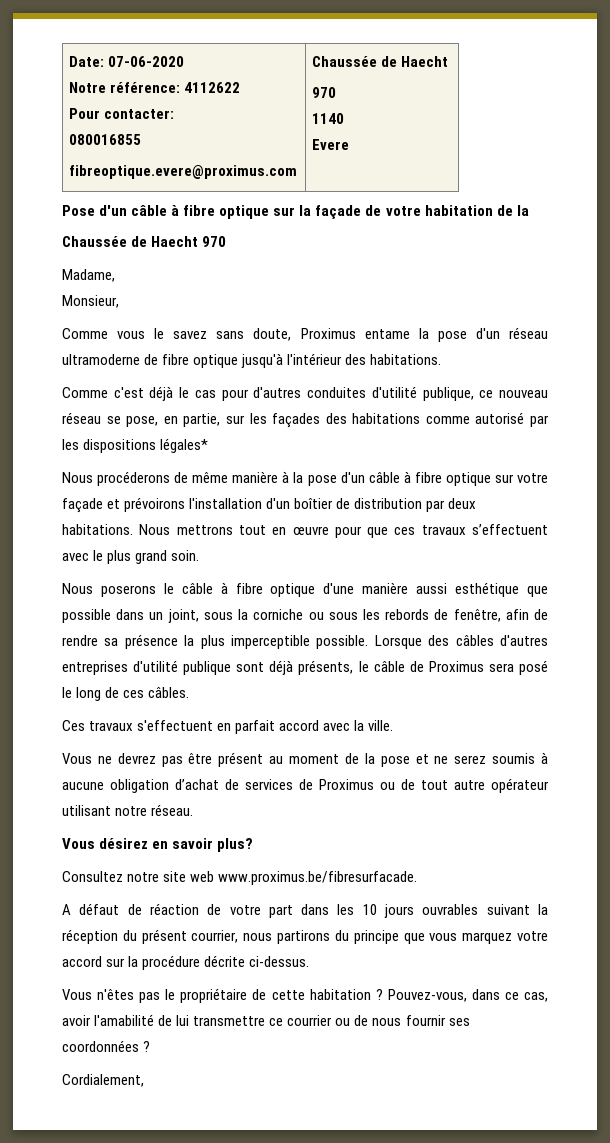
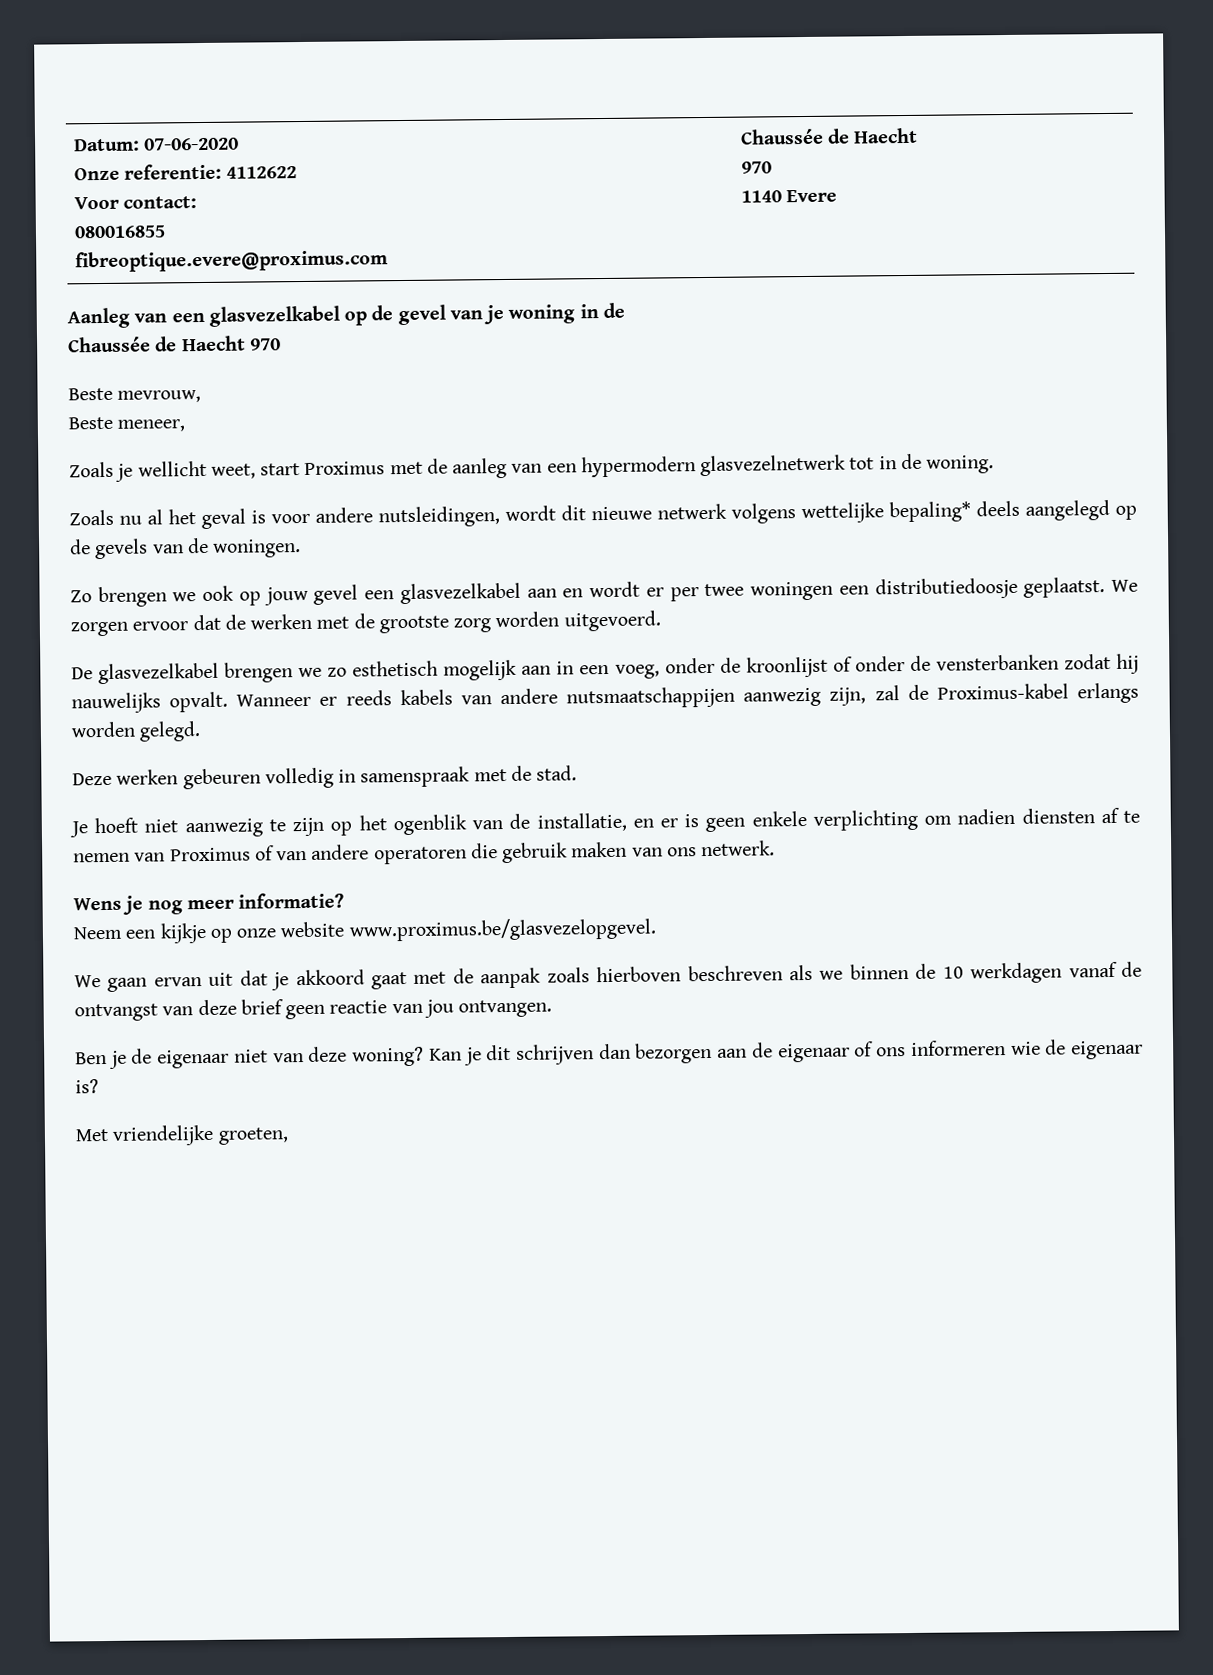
[69,56,105,67] Date: -> [73,138,140,152] Datum:
[69,82,181,93] Notre référence: -> [73,163,223,181] Onze referentie:
[69,108,175,119] Pour contacter: -> [73,196,198,210] Voor contact:
(345, 118) // -> (782, 196) none
[62,205,529,219] Pose d'un câble à fibre optique sur la façade de votre habitation de la -> [67,302,625,329] Aanleg van een glasvezelkabel op de gevel van je woning in de
[62,269,115,282] [62,295,119,308] [62,327,549,342] [62,353,442,368] [62,386,548,401] [62,412,549,428] [62,438,209,453] [62,471,548,486] [62,497,477,513] [62,524,548,538] [62,550,200,564] [62,582,549,597] [62,609,549,623] [62,634,548,649] [62,660,549,675] [62,687,190,701] [62,720,394,734] [62,752,549,767] [62,778,549,793] [62,804,194,816] [62,838,254,852] [62,871,418,885] [62,903,549,918] [62,929,548,944] [62,955,310,970] [62,988,548,1003] [62,1014,470,1026] [62,1040,151,1052] [62,1074,144,1087] Madame, // Monsieur, // Comme vous le savez sans doute, Proximus entame la pose d'un réseau ultramoderne de fibre optique jusqu'à l'intérieur des habitations. // Comme c'est déjà le cas pour d'autres conduites d'utilité publique, ce nouveau réseau se pose, en partie, sur les façades des habitations comme autorisé par les dispositions légales* // Nous procéderons de même manière à la pose d'un câble à fibre optique sur votre façade et prévoirons l'installation d'un boîtier de distribution par deux habitations. Nous mettrons tout en œuvre pour que ces travaux s’effectuent avec le plus grand soin. // Nous poserons le câble à fibre optique d'une manière aussi esthétique que possible dans un joint, sous la corniche ou sous les rebords de fenêtre, afin de rendre sa présence la plus imperceptible possible. Lorsque des câbles d'autres entreprises d'utilité publique sont déjà présents, le câble de Proximus sera posé le long de ces câbles. // Ces travaux s'effectuent en parfait accord avec la ville. // Vous ne devrez pas être présent au moment de la pose et ne serez soumis à aucune obligation d’achat de services de Proximus ou de tout autre opérateur utilisant notre réseau. // Vous désirez en savoir plus? // Consultez notre site web www.proximus.be/fibresurfacade. // A défaut de réaction de votre part dans les 10 jours ouvrables suivant la réception du présent courrier, nous partirons du principe que vous marquez votre accord sur la procédure décrite ci-dessus. // Vous n'êtes pas le propriétaire de cette habitation ? Pouvez-vous, dans ce cas, avoir l'amabilité de lui transmettre ce courrier ou de nous fournir ses coordonnées ? // Cordialement, -> [68,387,202,403] [68,416,186,432] [69,453,995,482] [69,499,1137,530] [70,537,302,560] [70,577,1138,608] [70,610,661,637] [71,653,1140,685] [71,682,1139,714] [71,721,202,742] [72,765,578,790] [69,807,1141,838] [73,840,776,865] [73,892,345,915] [73,917,657,944] [74,961,1143,992] [74,999,553,1022] [75,1039,1144,1069] [75,1079,99,1094] [75,1124,289,1146] Beste mevrouw, // Beste meneer, // Zoals je wellicht weet, start Proximus met de aanleg van een hypermodern glasvezelnetwerk tot in de woning. // Zoals nu al het geval is voor andere nutsleidingen, wordt dit nieuwe netwerk volgens wettelijke bepaling* deels aangelegd op de gevels van de woningen. // Zo brengen we ook op jouw gevel een glasvezelkabel aan en wordt er per twee woningen een distributiedoosje geplaatst. We zorgen ervoor dat de werken met de grootste zorg worden uitgevoerd. // De glasvezelkabel brengen we zo esthetisch mogelijk aan in een voeg, onder de kroonlijst of onder de vensterbanken zodat hij nauwelijks opvalt. Wanneer er reeds kabels van andere nutsmaatschappijen aanwezig zijn, zal de Proximus-kabel erlangs worden gelegd. // Deze werken gebeuren volledig in samenspraak met de stad. // Je hoeft niet aanwezig te zijn op het ogenblik van de installatie, en er is geen enkele verplichting om nadien diensten af te nemen van Proximus of van andere operatoren die gebruik maken van ons netwerk. // Wens je nog meer informatie? // Neem een kijkje op onze website www.proximus.be/glasvezelopgevel. // We gaan ervan uit dat je akkoord gaat met de aanpak zoals hierboven beschreven als we binnen de 10 werkdagen vanaf de ontvangst van deze brief geen reactie van jou ontvangen. // Ben je de eigenaar niet van deze woning? Kan je dit schrijven dan bezorgen aan de eigenaar of ons informeren wie de eigenaar is? // Met vriendelijke groeten,

